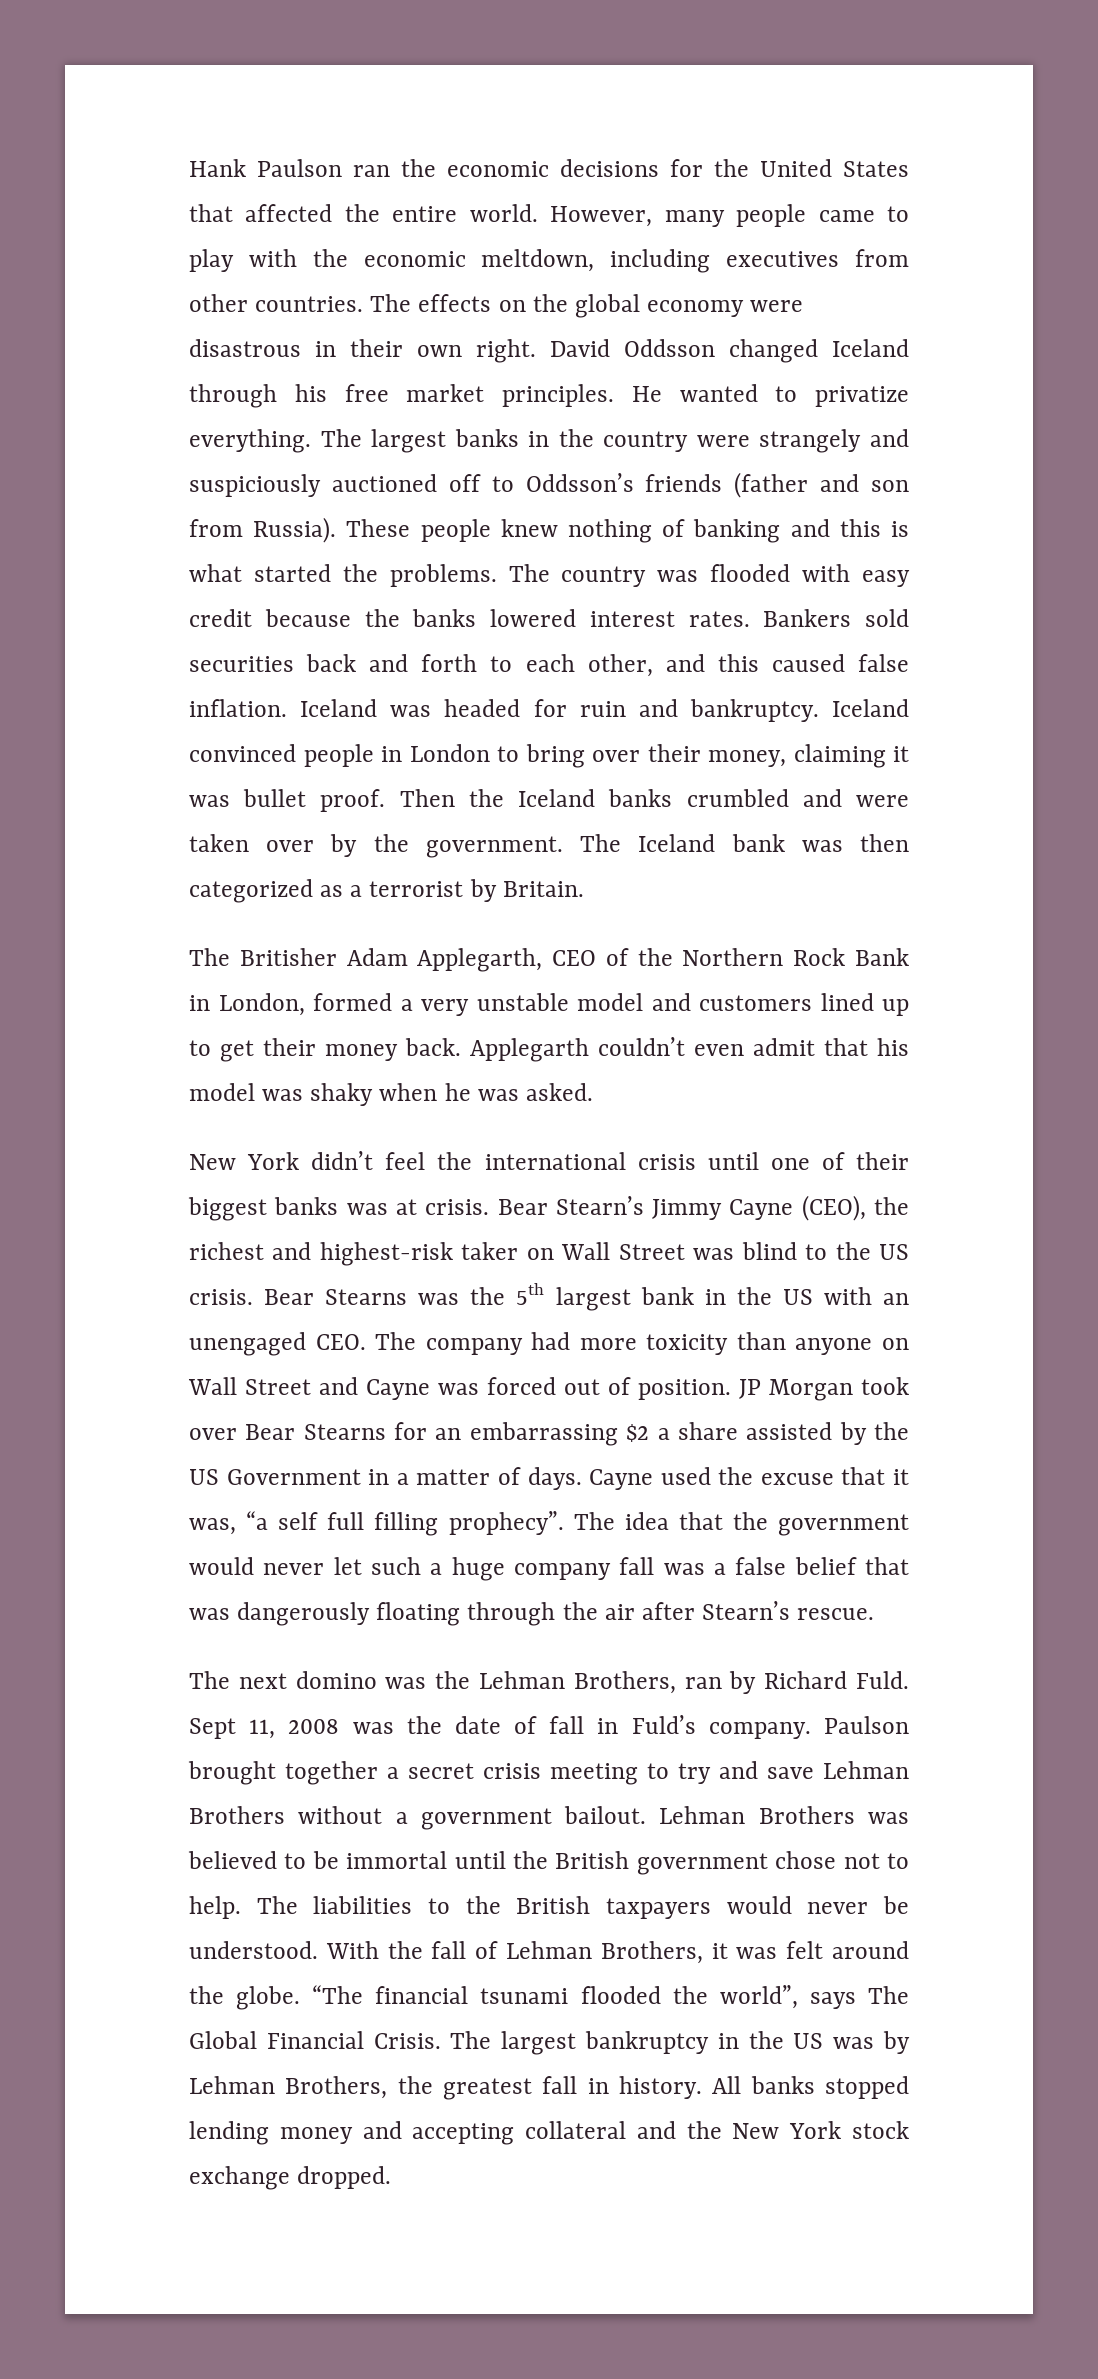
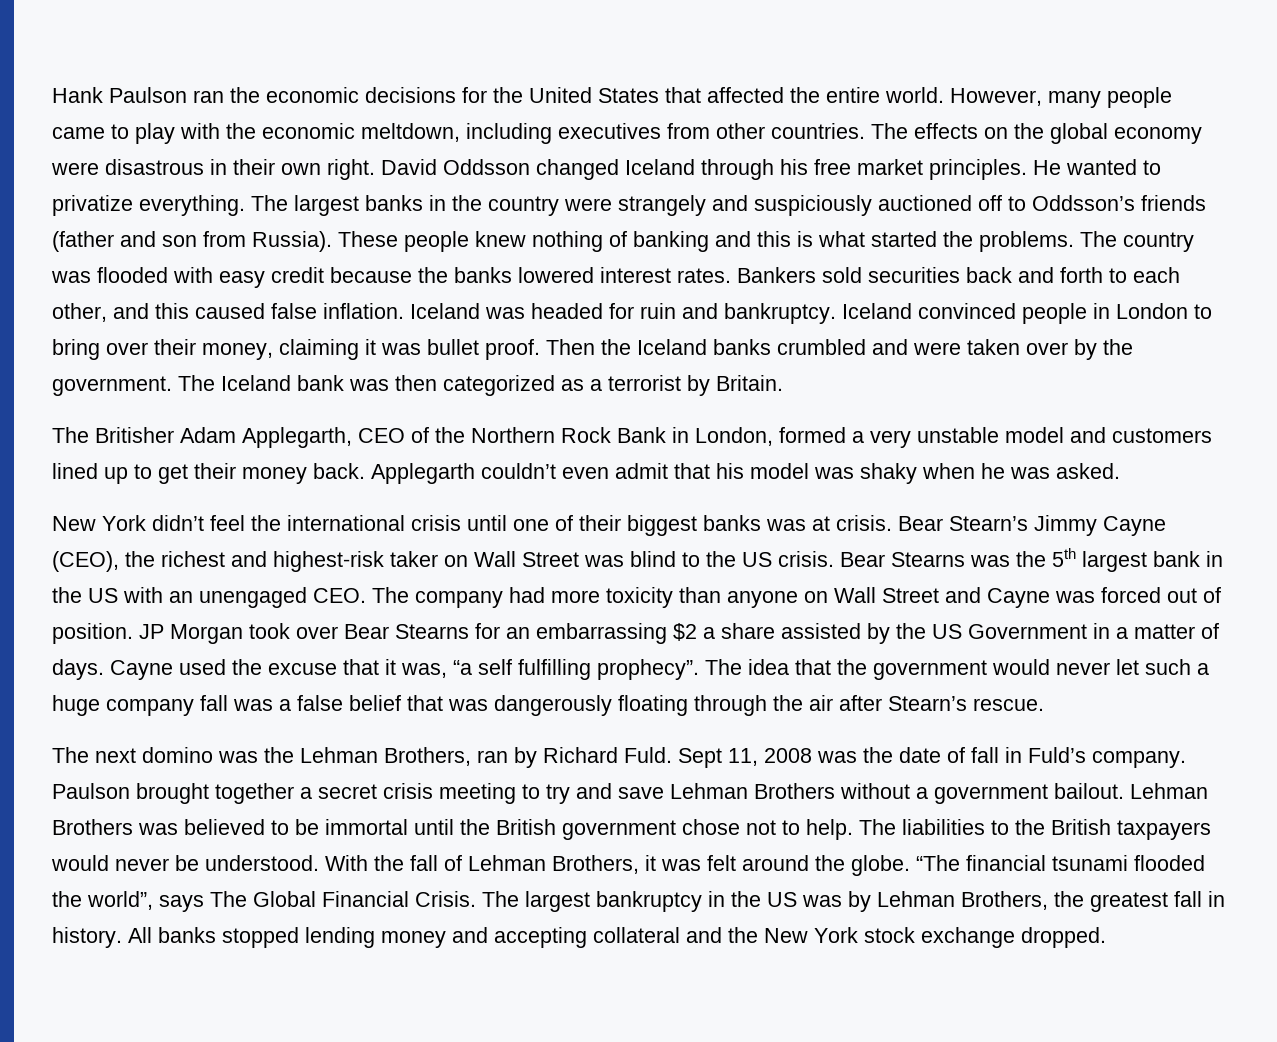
[327,1512,439,1536] full filling -> [518,659,591,680] fulfilling

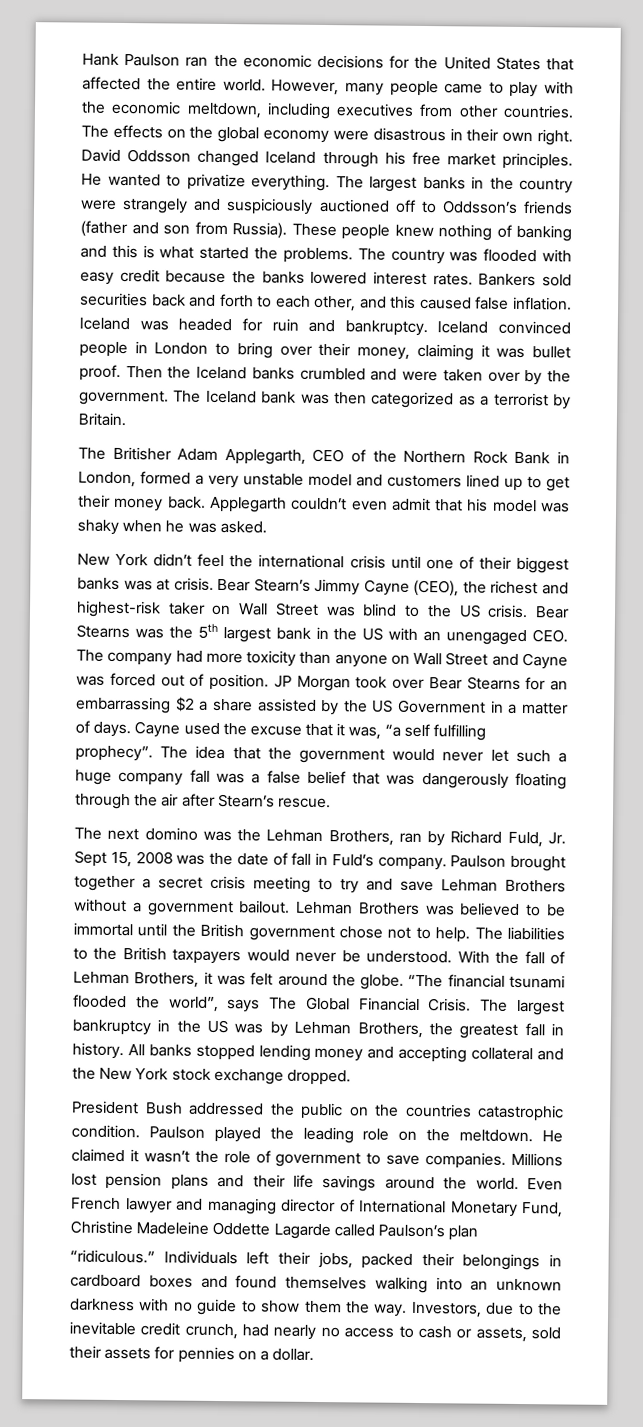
[624,747,758,768] Fuld. Sept 11, -> [507,831,566,848] [74,850,132,868] Fuld, Jr. Sept 15,
(1106, 937) none -> [72,1100,564,1122] [71,1124,564,1144] [71,1148,563,1169] [71,1172,563,1192] [71,1197,563,1218] [70,1220,479,1241] [70,1249,562,1271] [70,1274,562,1294] [70,1298,563,1318] [69,1321,562,1343] [69,1345,315,1364] // President Bush addressed the public on the countries catastrophic condition. Paulson played the leading role on the meltdown. He claimed it wasn’t the role of government to save companies. Millions lost pension plans and their life savings around the world. Even French lawyer and managing director of International Monetary Fund, Christine Madeleine Oddette Lagarde called Paulson’s plan // “ridiculous.” Individuals left their jobs, packed their belongings in cardboard boxes and found themselves walking into an unknown darkness with no guide to show them the way. Investors, due to the inevitable credit crunch, had nearly no access to cash or assets, sold their assets for pennies on a dollar.

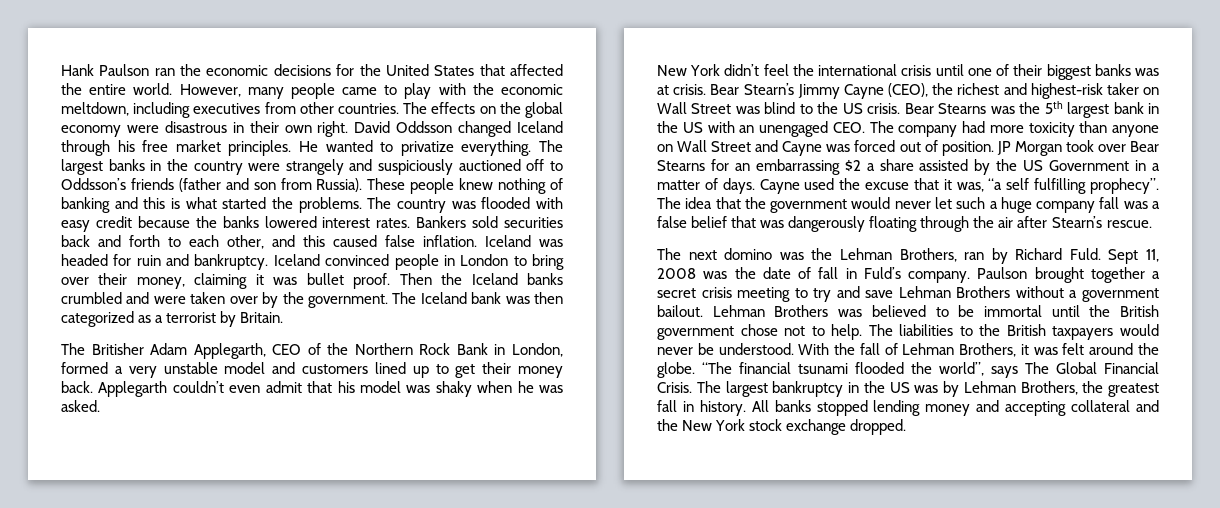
[507,831,566,848] [74,850,132,868] Fuld, Jr. Sept 15, -> [1069,248,1159,264] Fuld. Sept 11,
[72,1100,564,1122] [71,1124,564,1144] [71,1148,563,1169] [71,1172,563,1192] [71,1197,563,1218] [70,1220,479,1241] [70,1249,562,1271] [70,1274,562,1294] [70,1298,563,1318] [69,1321,562,1343] [69,1345,315,1364] // President Bush addressed the public on the countries catastrophic condition. Paulson played the leading role on the meltdown. He claimed it wasn’t the role of government to save companies. Millions lost pension plans and their life savings around the world. Even French lawyer and managing director of International Monetary Fund, Christine Madeleine Oddette Lagarde called Paulson’s plan // “ridiculous.” Individuals left their jobs, packed their belongings in cardboard boxes and found themselves walking into an unknown darkness with no guide to show them the way. Investors, due to the inevitable credit crunch, had nearly no access to cash or assets, sold their assets for pennies on a dollar. -> (907, 427) none

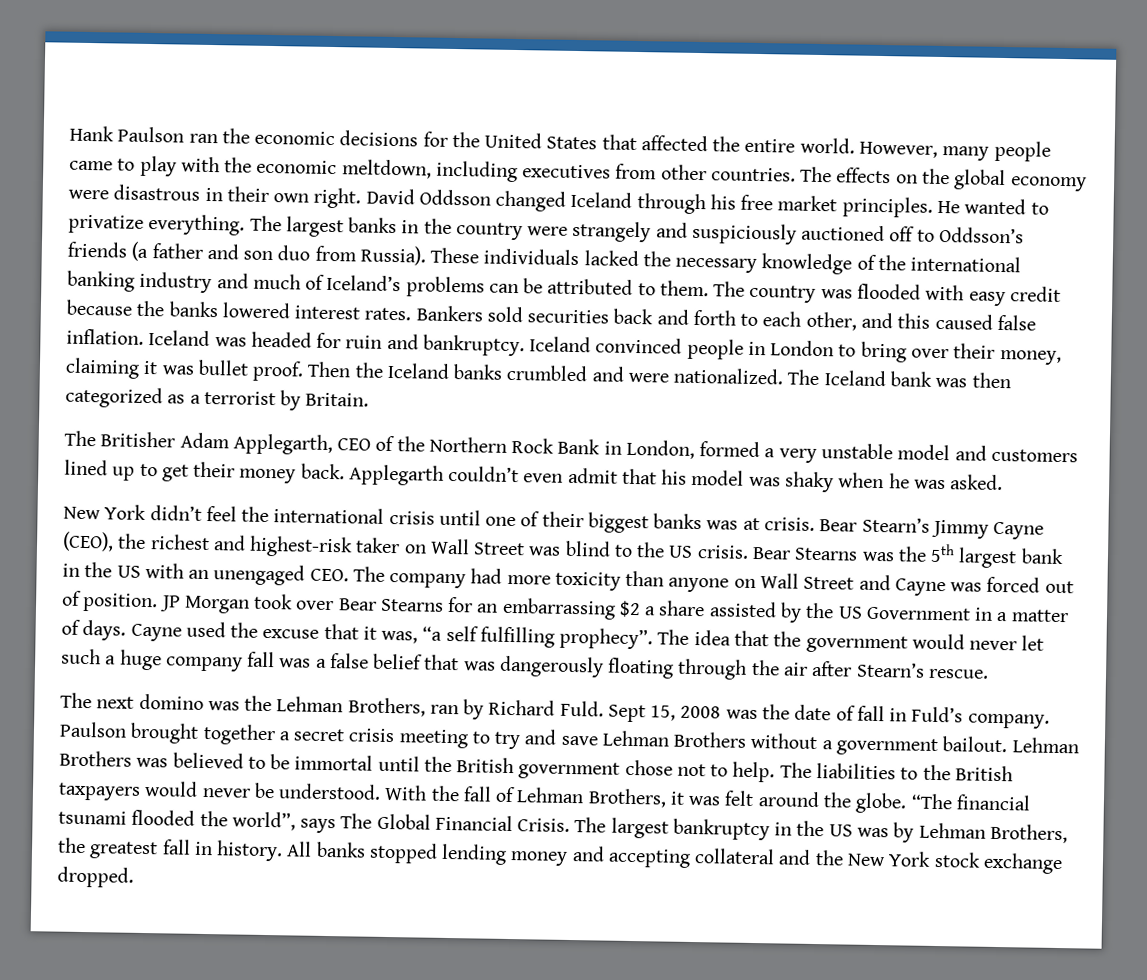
[178,178,221,192] (father -> [131,241,203,262] (a father
(276, 186) none -> [277,245,311,261] duo
[410,178,563,194] [61,197,362,213] people knew nothing of banking and this is what started the problems. -> [483,248,1022,275] [67,270,709,298] individuals lacked the necessary knowledge of the international banking industry and much of Iceland’s problems can be attributed to them.
[190,292,388,308] taken over by the government. -> [673,367,785,385] nationalized.
[1146,249,1159,262] 11, -> [650,705,677,721] 15,

